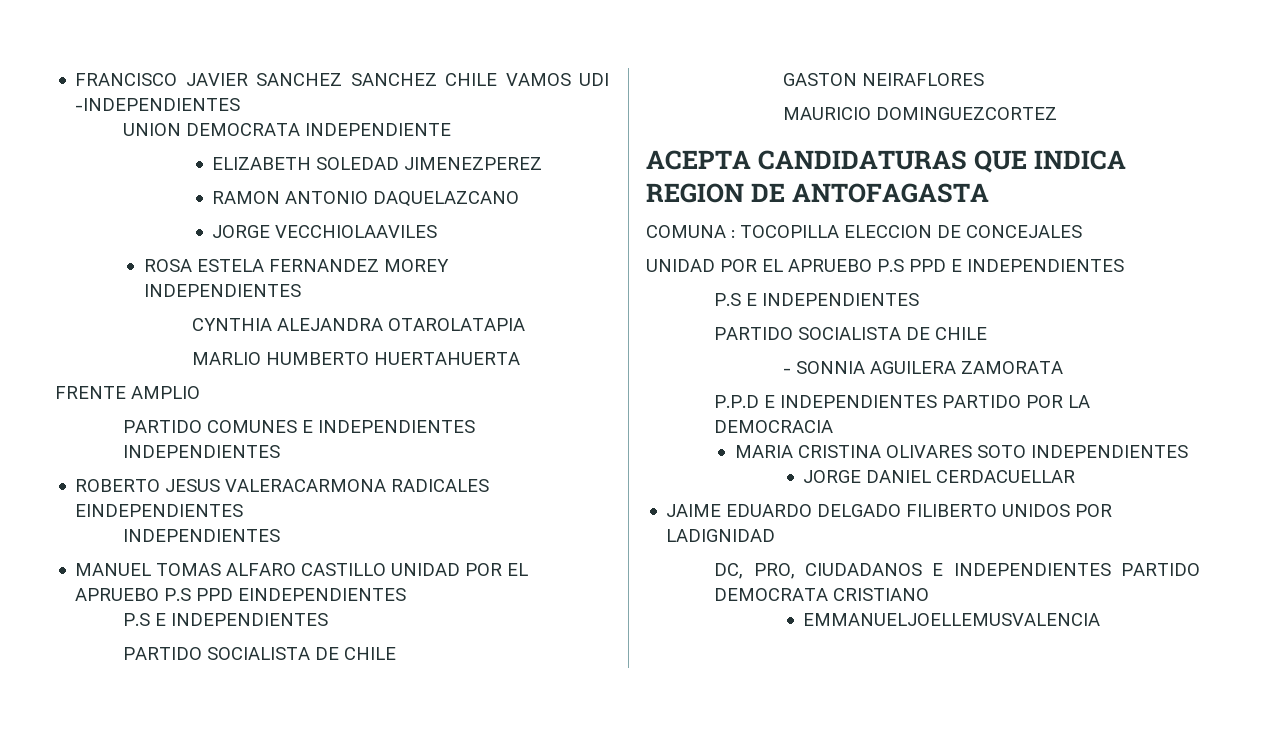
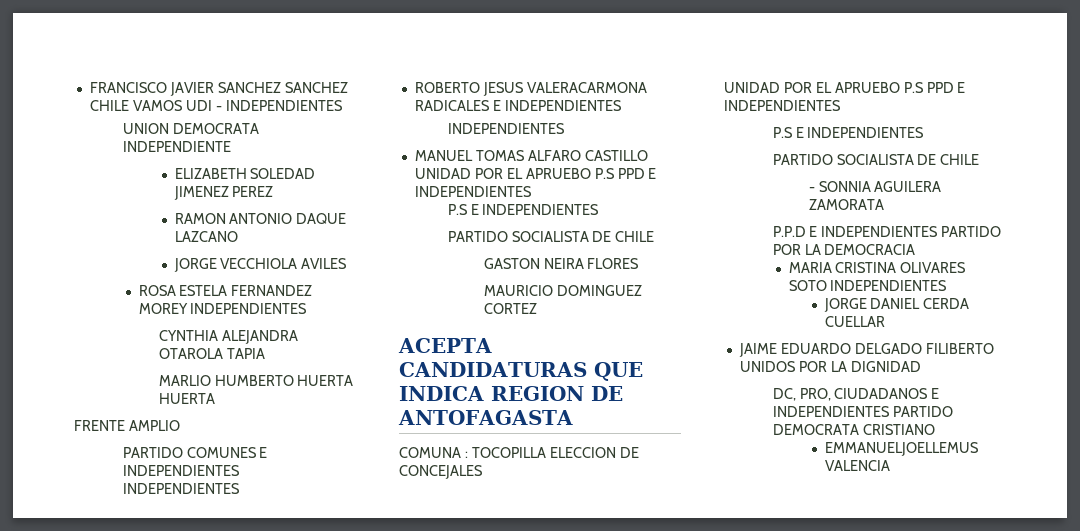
[75,98,241,111] -INDEPENDIENTES -> [215,100,343,111] - INDEPENDIENTES
[404,157,543,170] JIMENEZPEREZ -> [173,186,274,200] JIMENEZ PEREZ
[373,191,520,207] [212,225,438,238] DAQUELAZCANO // JORGE VECCHIOLAAVILES -> [296,213,347,224] [174,231,238,242] [173,258,348,272] DAQUE LAZCANO // JORGE VECCHIOLA AVILES
[387,318,525,331] OTAROLATAPIA -> [158,348,265,359] OTAROLA TAPIA
[373,352,520,365] HUERTAHUERTA -> [297,375,354,386] [158,393,215,404] HUERTA HUERTA
[75,504,244,517] EINDEPENDIENTES -> [492,100,622,111] E INDEPENDIENTES
[238,588,407,601] EINDEPENDIENTES -> [648,168,657,179] [414,186,532,197] E INDEPENDIENTES
[861,73,984,86] NEIRAFLORES -> [543,258,640,269] NEIRA FLORES
[875,107,1057,120] DOMINGUEZCORTEZ -> [556,285,642,296] [483,303,537,314] DOMINGUEZ CORTEZ
[936,470,1076,483] CERDACUELLAR -> [923,298,970,309] [824,316,885,327] CERDA CUELLAR
[666,529,776,542] LADIGNIDAD -> [830,361,921,372] LA DIGNIDAD
[803,613,1101,626] EMMANUELJOELLEMUSVALENCIA -> [824,442,979,456] [824,460,890,471] EMMANUELJOELLEMUS VALENCIA

